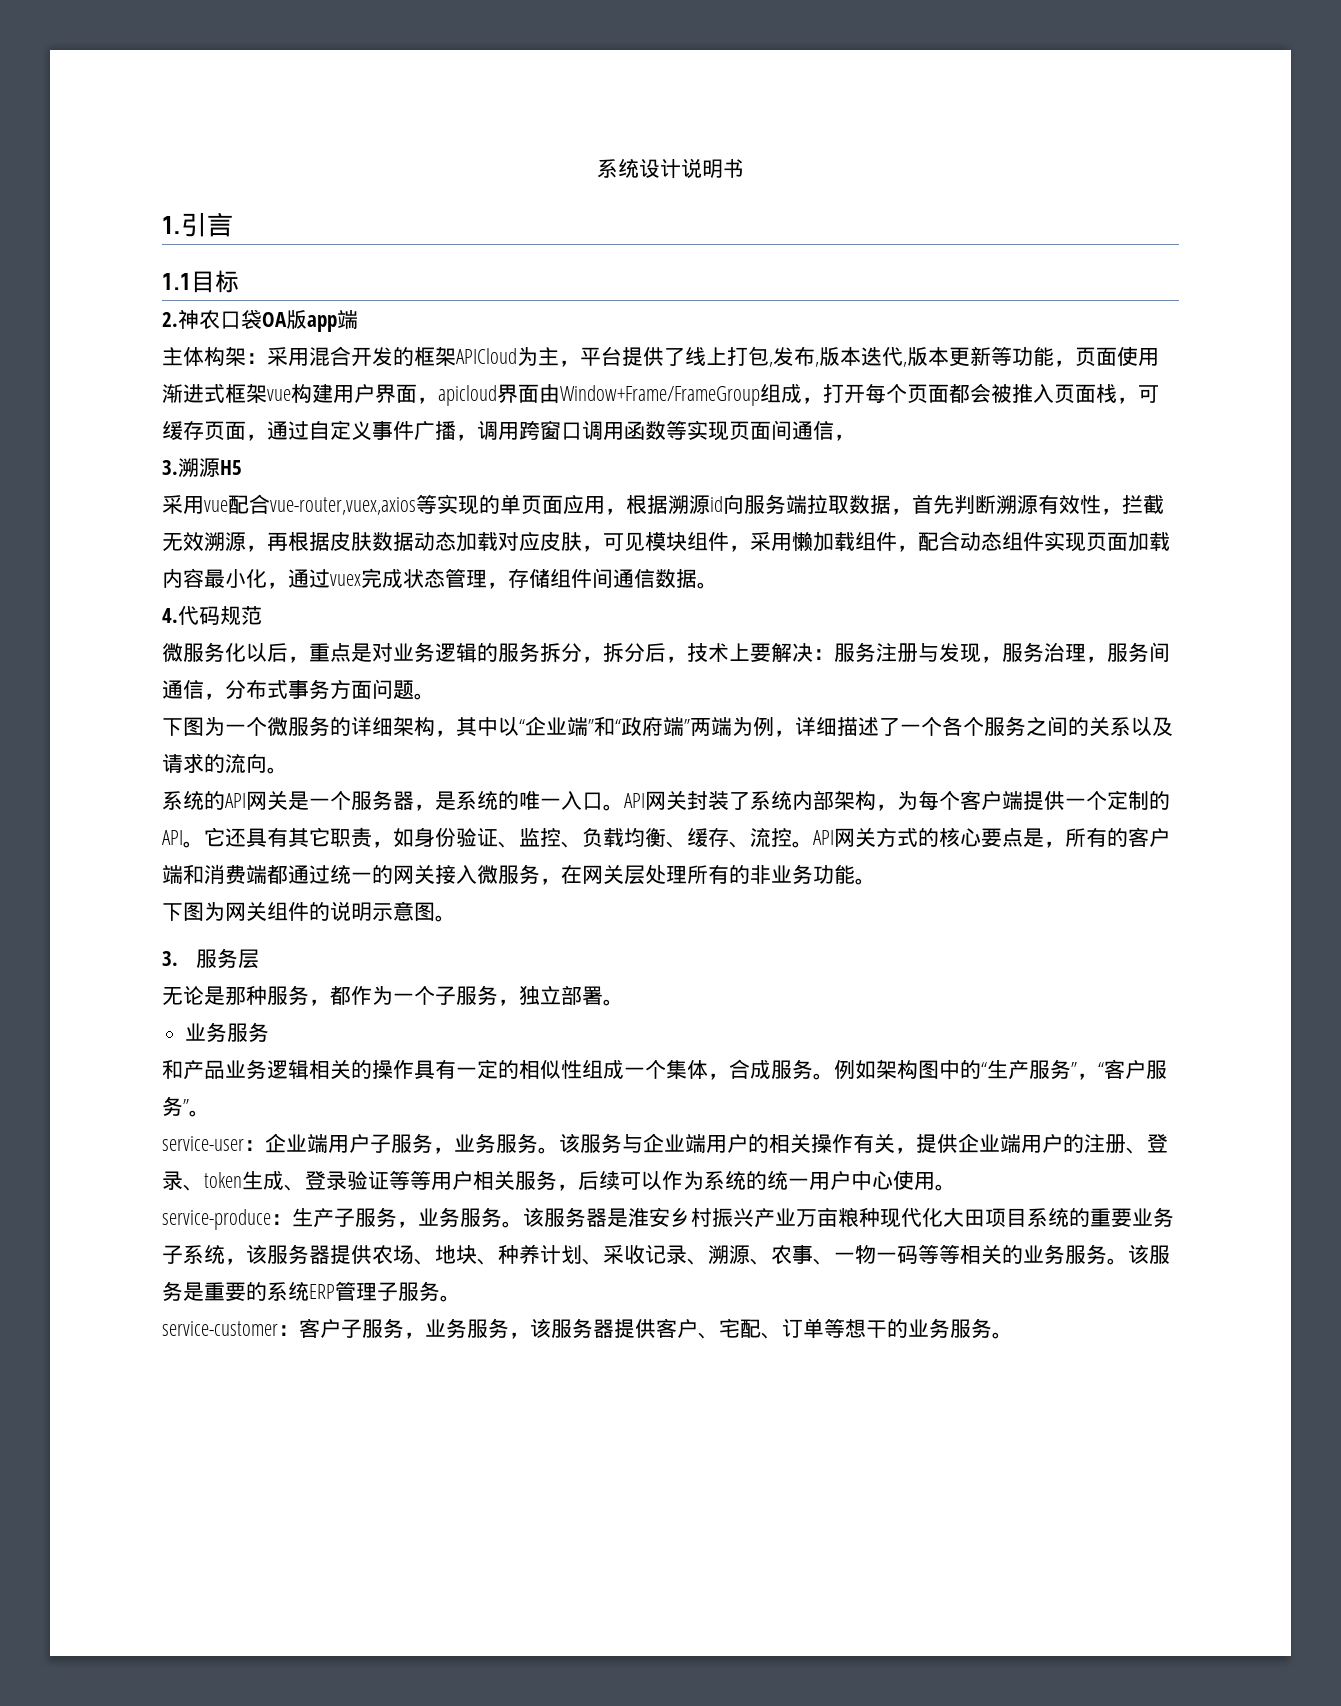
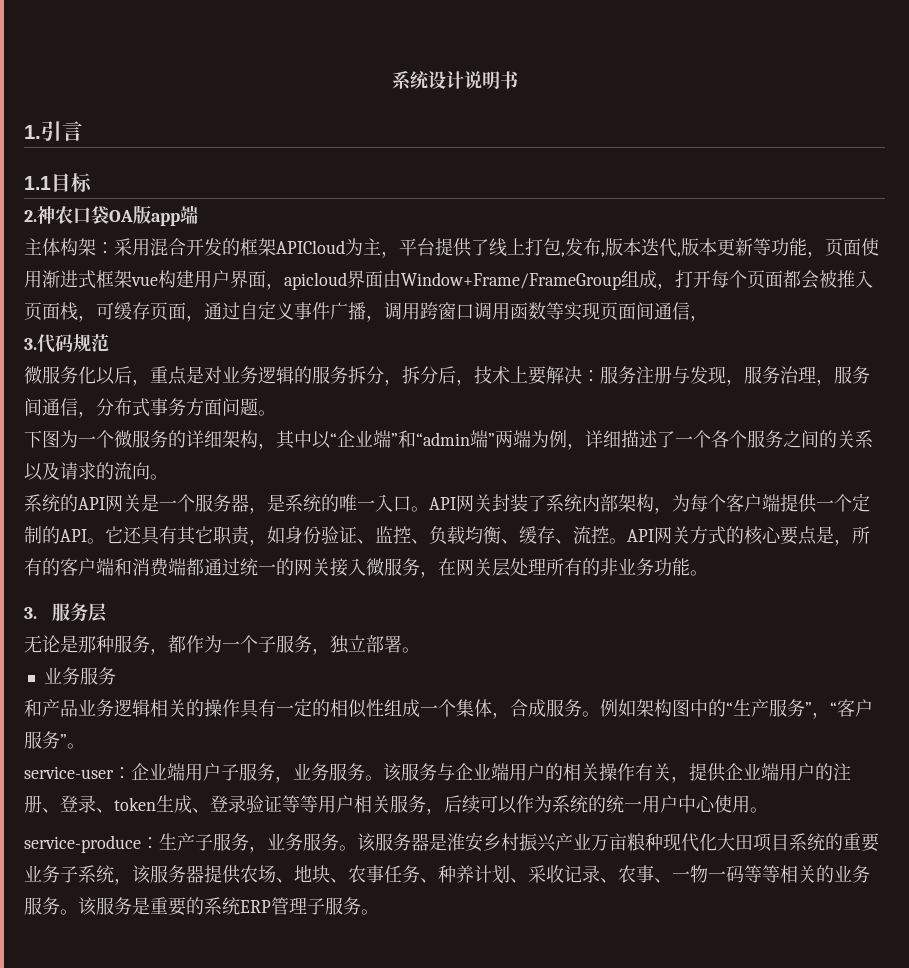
[178,458,242,478] [162,494,1164,515] [162,531,1170,552] [162,568,718,589] [162,608,178,623] 溯源H5 // 采用vue配合vue-router,vuex,axios等实现的单页面应用，根据溯源id向服务端拉取数据，首先判断溯源有效性，拦截无效溯源，再根据皮肤数据动态加载对应皮肤，可见模块组件，采用懒加载组件，配合动态组件实现页面加载内容最小化，通过vuex完成状态管理，存储组件间通信数据。 // 4. -> (37, 344) none
[615,716,663,736] “政府 -> [416,432,470,446] “admin
[162,901,456,922] // 下图为网关组件的说明示意图。 -> (708, 573) none
(498, 1261) none -> [348,865,438,883] 农事任务、
[708,1245,771,1265] 溯源、 -> (618, 880) none
[162,1318,1013,1339] // service-customer：客户子服务，业务服务，该服务器提供客户、宅配、订单等想干的业务服务。 -> (379, 912) none

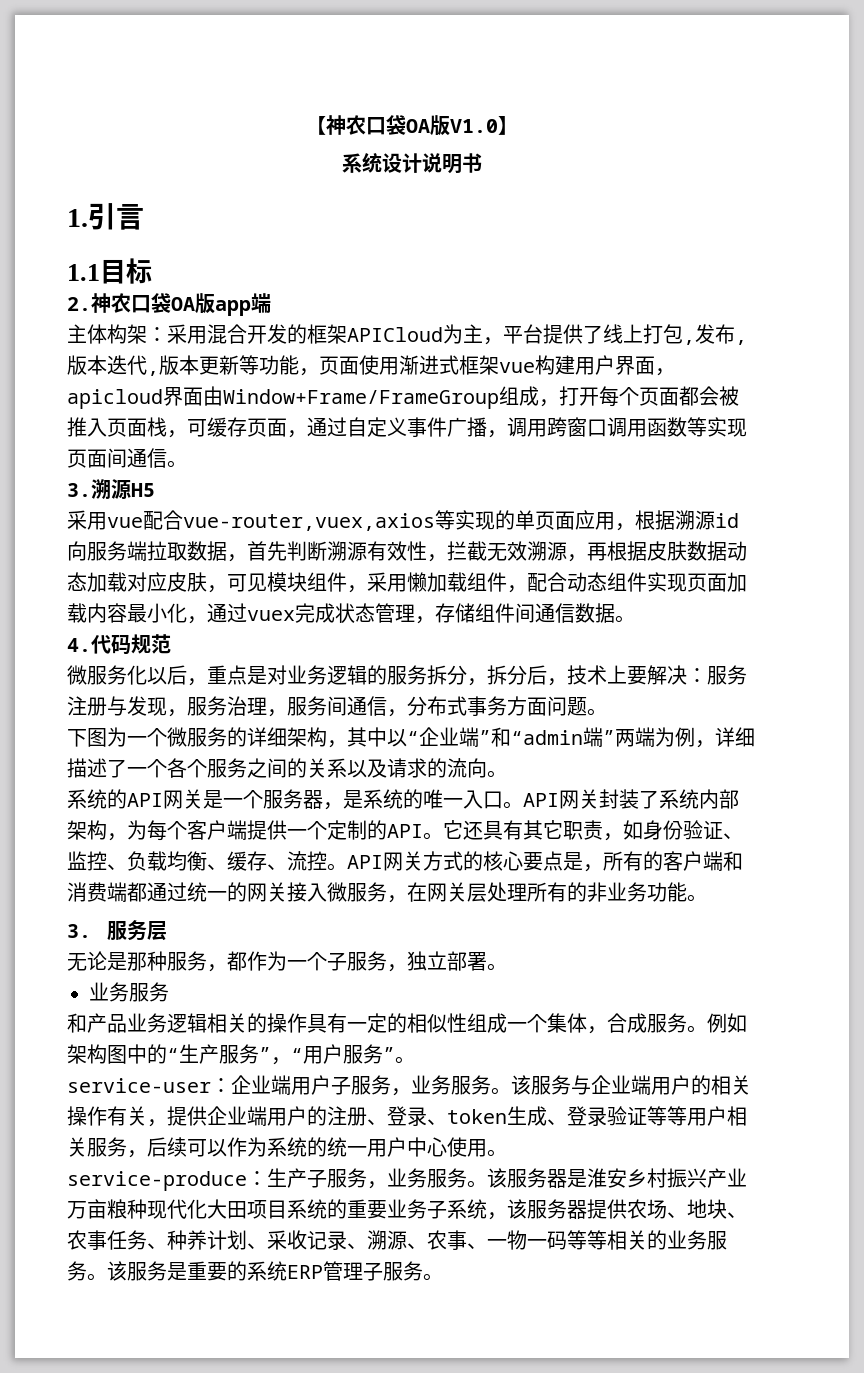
(391, 80) none -> [306,115,518,136] 【神农口袋OA版V1.0】 //
[690,315,708,322] [24,338,37,350] ， // 3. -> [167,460,187,468] [67,479,155,500] [67,510,739,531] [67,541,747,562] [67,572,747,593] [67,603,635,624] [67,638,91,652] 。 // 3.溯源H5 // 采用vue配合vue-router,vuex,axios等实现的单页面应用，根据溯源id向服务端拉取数据，首先判断溯源有效性，拦截无效溯源，再根据皮肤数据动态加载对应皮肤，可见模块组件，采用懒加载组件，配合动态组件实现页面加载内容最小化，通过vuex完成状态管理，存储组件间通信数据。 // 4.
[837,699,855,717] 客 -> [303,1046,323,1064] 用
(618, 880) none -> [367,1230,427,1250] 溯源、

